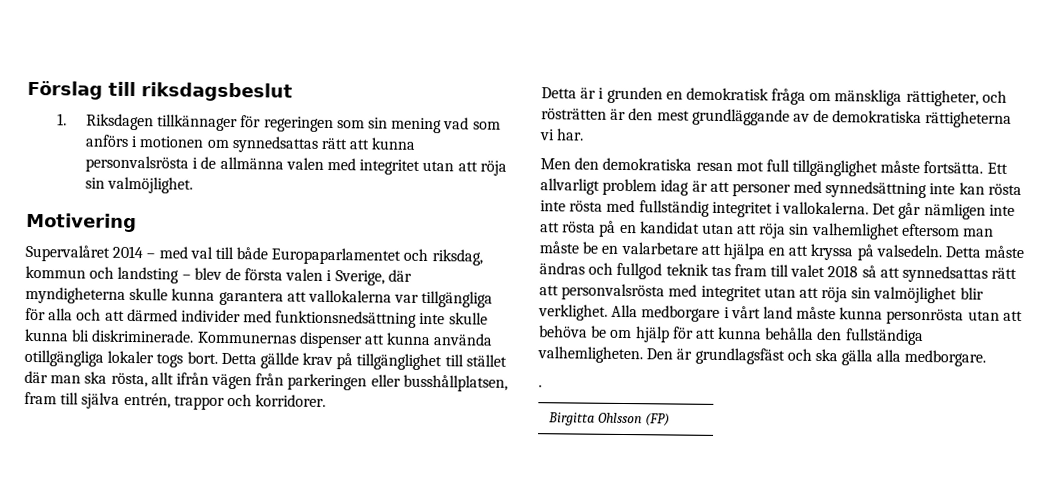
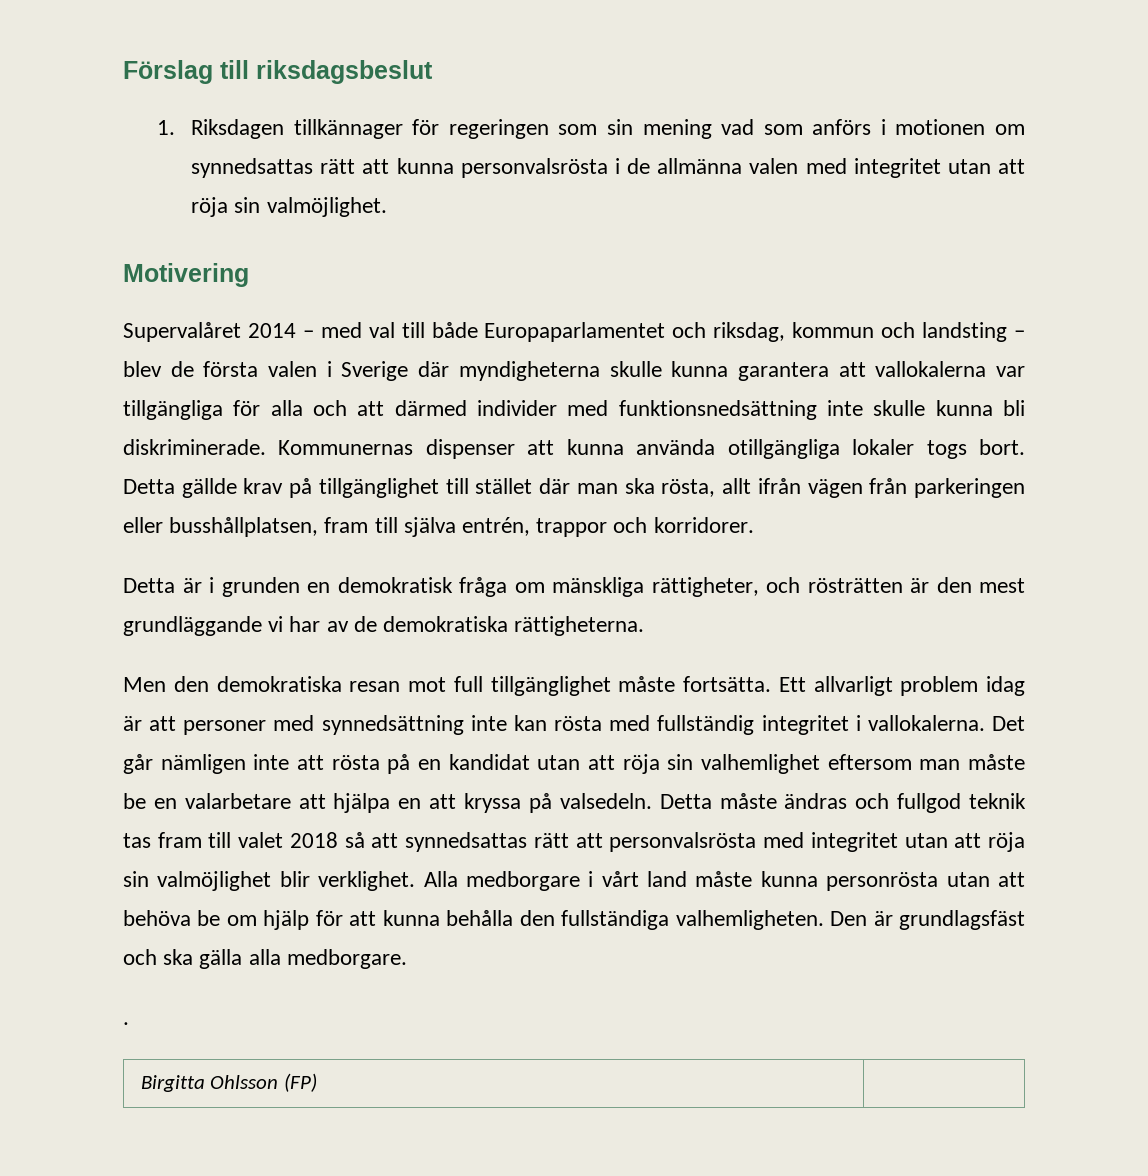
[334,270,385,286] Sverige, -> [341,361,409,381] Sverige
(790, 117) none -> [268,616,321,632] vi har
[925,111,1013,128] [540,128,585,141] rättigheterna vi har. -> [514,616,645,636] rättigheterna.
[540,200,604,212] inte rösta -> (603, 723) none

